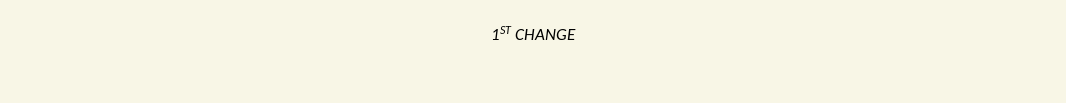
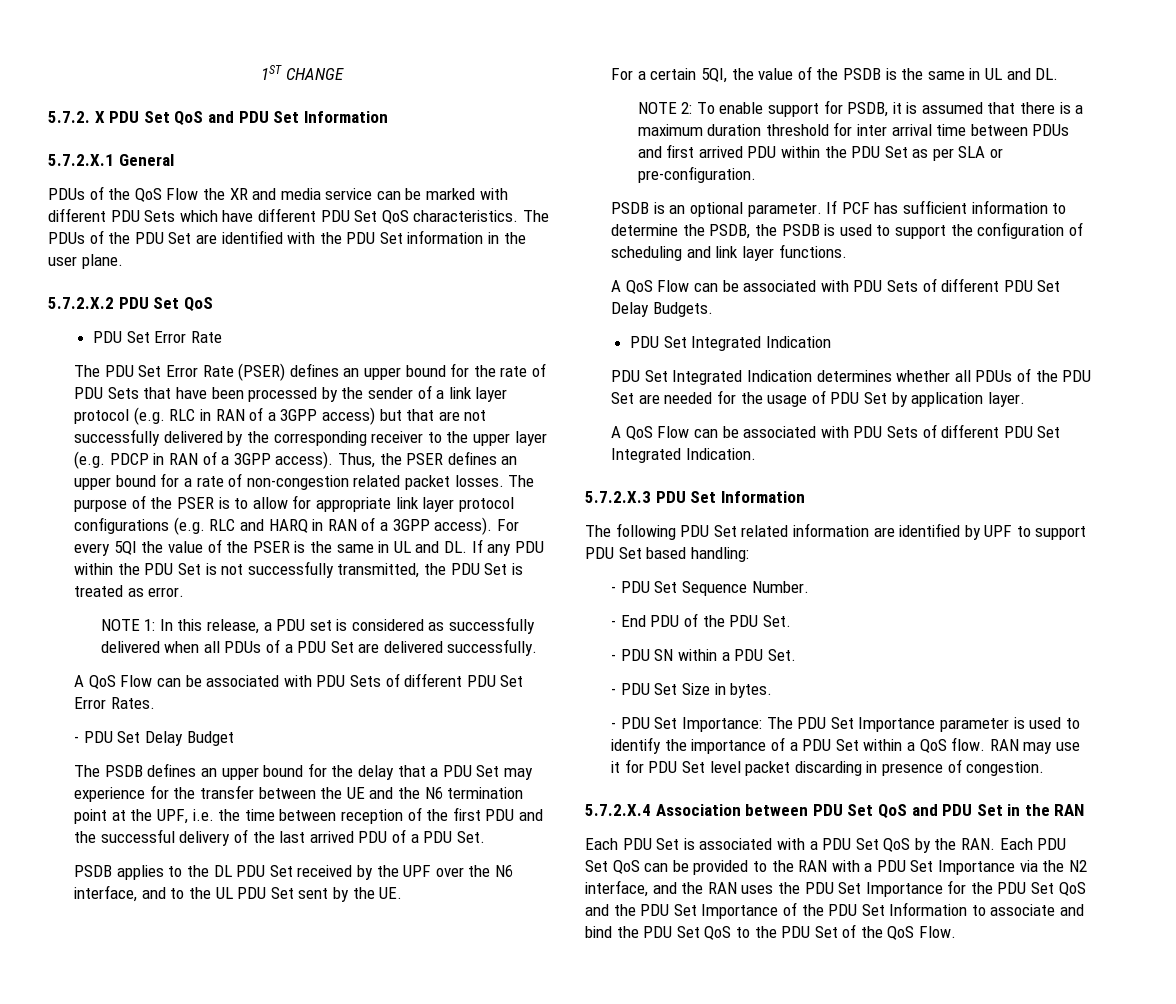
(577, 34) none -> [48,111,388,125] [48,154,174,166] [48,186,508,202] [48,208,549,224] [48,230,526,244] [48,254,123,269] [48,297,213,311] [92,331,222,343] [74,363,546,381] [74,385,508,402] [74,407,487,425] [74,429,547,446] [74,451,518,469] [74,473,535,490] [74,495,514,512] [74,517,519,535] [74,539,544,556] [74,561,523,578] [74,585,185,597] [100,617,536,634] [100,639,538,656] [74,673,524,689] [74,697,155,709] [74,731,234,746] [74,763,533,780] [74,785,524,802] [74,807,543,824] [74,829,485,846] [74,865,513,880] [74,885,403,902] [611,66,1059,83] [637,100,1084,117] [637,122,1070,136] [637,144,1004,161] [637,166,756,183] [611,200,1067,217] [611,222,1083,239] [611,244,847,261] [611,278,1061,294] [611,302,713,317] [629,336,831,351] [611,368,1092,385] [611,390,1025,407] [611,424,1061,440] [611,448,756,463] [585,491,805,503] [585,523,1087,540] [585,547,749,562] [611,581,809,596] [611,613,791,627] [611,649,796,661] [611,683,773,698] [611,717,1080,732] [611,737,1080,754] [611,759,1045,776] [585,804,1085,818] [585,838,1067,853] [585,860,1087,875] [585,880,1086,897] [585,902,1085,919] [585,924,957,940] // 5.7.2. X PDU Set QoS and PDU Set Information // 5.7.2.X.1 General // PDUs of the QoS Flow the XR and media service can be marked with different PDU Sets which have different PDU Set QoS characteristics. The PDUs of the PDU Set are identified with the PDU Set information in the user plane. // 5.7.2.X.2 PDU Set QoS // PDU Set Error Rate // The PDU Set Error Rate (PSER) defines an upper bound for the rate of PDU Sets that have been processed by the sender of a link layer protocol (e.g. RLC in RAN of a 3GPP access) but that are not successfully delivered by the corresponding receiver to the upper layer (e.g. PDCP in RAN of a 3GPP access). Thus, the PSER defines an upper bound for a rate of non-congestion related packet losses. The purpose of the PSER is to allow for appropriate link layer protocol configurations (e.g. RLC and HARQ in RAN of a 3GPP access). For every 5QI the value of the PSER is the same in UL and DL. If any PDU within the PDU Set is not successfully transmitted, the PDU Set is treated as error. // NOTE 1: In this release, a PDU set is considered as successfully delivered when all PDUs of a PDU Set are delivered successfully. // A QoS Flow can be associated with PDU Sets of different PDU Set Error Rates. // - PDU Set Delay Budget // The PSDB defines an upper bound for the delay that a PDU Set may experience for the transfer between the UE and the N6 termination point at the UPF, i.e. the time between reception of the first PDU and the successful delivery of the last arrived PDU of a PDU Set. // PSDB applies to the DL PDU Set received by the UPF over the N6 interface, and to the UL PDU Set sent by the UE. // For a certain 5QI, the value of the PSDB is the same in UL and DL. // NOTE 2: To enable support for PSDB, it is assumed that there is a maximum duration threshold for inter arrival time between PDUs and first arrived PDU within the PDU Set as per SLA or pre-configuration. // PSDB is an optional parameter. If PCF has sufficient information to determine the PSDB, the PSDB is used to support the configuration of scheduling and link layer functions. // A QoS Flow can be associated with PDU Sets of different PDU Set Delay Budgets. // PDU Set Integrated Indication // PDU Set Integrated Indication determines whether all PDUs of the PDU Set are needed for the usage of PDU Set by application layer. // A QoS Flow can be associated with PDU Sets of different PDU Set Integrated Indication. // 5.7.2.X.3 PDU Set Information // The following PDU Set related information are identified by UPF to support PDU Set based handling: // - PDU Set Sequence Number. // - End PDU of the PDU Set. // - PDU SN within a PDU Set. // - PDU Set Size in bytes. // - PDU Set Importance: The PDU Set Importance parameter is used to identify the importance of a PDU Set within a QoS flow. RAN may use it for PDU Set level packet discarding in presence of congestion. // 5.7.2.X.4 Association between PDU Set QoS and PDU Set in the RAN // Each PDU Set is associated with a PDU Set QoS by the RAN. Each PDU Set QoS can be provided to the RAN with a PDU Set Importance via the N2 interface, and the RAN uses the PDU Set Importance for the PDU Set QoS and the PDU Set Importance of the PDU Set Information to associate and bind the PDU Set QoS to the PDU Set of the QoS Flow.

